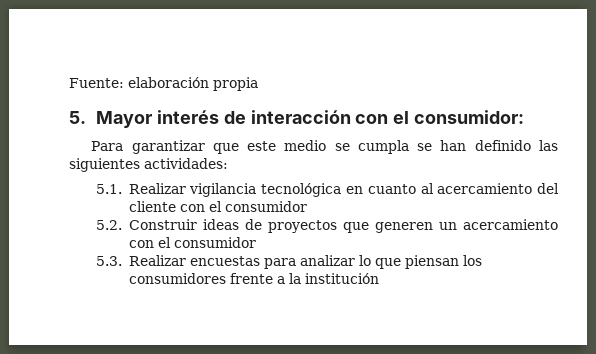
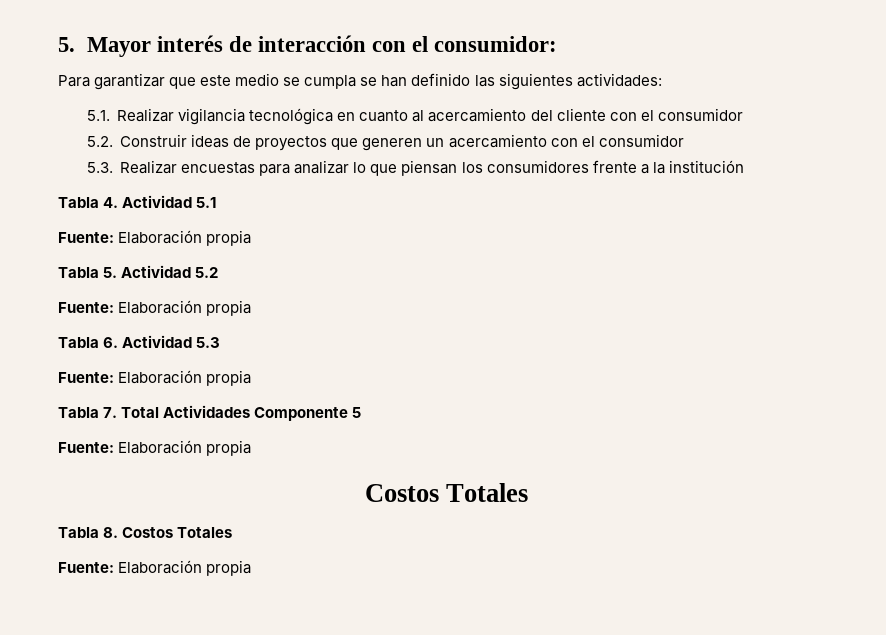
[69,77,258,91] Fuente: elaboración propia // -> (58, 44) none
(379, 278) none -> [58,195,217,208] [58,230,252,246] [58,265,219,278] [58,300,252,316] [58,335,221,348] [58,370,252,386] [58,405,362,421] [58,440,252,456] [364,483,529,502] [58,527,233,538] [58,560,252,576] // Tabla 4. Actividad 5.1 // Fuente: Elaboración propia // Tabla 5. Actividad 5.2 // Fuente: Elaboración propia // Tabla 6. Actividad 5.3 // Fuente: Elaboración propia // Tabla 7. Total Actividades Componente 5 // Fuente: Elaboración propia // Costos Totales // Tabla 8. Costos Totales // Fuente: Elaboración propia

